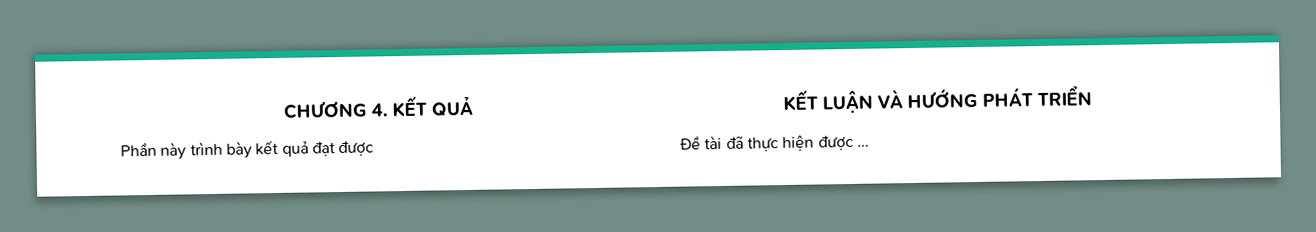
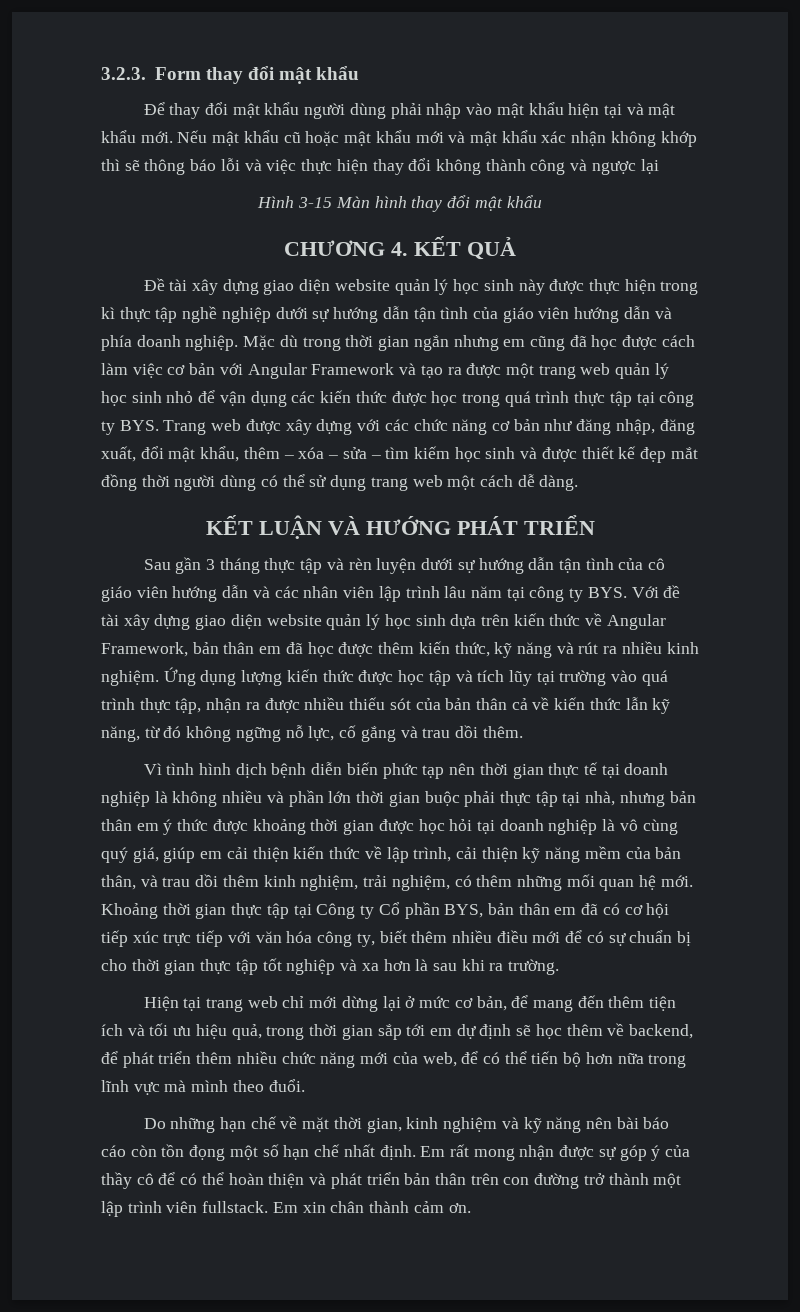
[282,95,473,119] [120,139,375,160] CHƯƠNG 4. KẾT QUẢ // Phần này trình bày kết quả đạt được -> [101,66,360,84] [143,102,676,119] [101,130,697,147] [101,158,659,175] [257,195,542,212] [284,236,516,260] [143,278,699,295] [101,306,672,323] [101,335,695,351] [101,363,669,379] [101,390,695,407] [101,419,695,435] [101,446,698,463] [101,474,579,491] 3.2.3. Form thay đổi mật khẩu // Để thay đổi mật khẩu người dùng phải nhập vào mật khẩu hiện tại và mật khẩu mới. Nếu mật khẩu cũ hoặc mật khẩu mới và mật khẩu xác nhận không khớp thì sẽ thông báo lỗi và việc thực hiện thay đổi không thành công và ngược lại // Hình 3-15 Màn hình thay đổi mật khẩu // CHƯƠNG 4. KẾT QUẢ // Đề tài xây dựng giao diện website quản lý học sinh này được thực hiện trong kì thực tập nghề nghiệp dưới sự hướng dẫn tận tình của giáo viên hướng dẫn và phía doanh nghiệp. Mặc dù trong thời gian ngắn nhưng em cũng đã học được cách làm việc cơ bản với Angular Framework và tạo ra được một trang web quản lý học sinh nhỏ để vận dụng các kiến thức được học trong quá trình thực tập tại công ty BYS. Trang web được xây dựng với các chức năng cơ bản như đăng nhập, đăng xuất, đổi mật khẩu, thêm – xóa – sửa – tìm kiếm học sinh và được thiết kế đẹp mắt đồng thời người dùng có thể sử dụng trang web một cách dễ dàng.
[679,134,869,152] Đề tài đã thực hiện được … -> [143,557,666,574] [101,585,681,602] [101,613,666,630] [101,641,699,658] [101,667,668,686] [101,697,671,714] [101,725,523,742] [143,762,669,779] [101,790,696,807] [101,819,678,835] [101,846,682,863] [101,874,693,891] [101,902,670,919] [101,930,692,947] [101,958,560,975] [143,995,677,1012] [101,1023,694,1040] [101,1051,687,1068] [101,1079,305,1095] [143,1116,670,1133] [101,1144,691,1161] [101,1172,682,1189] [101,1201,471,1217] Sau gần 3 tháng thực tập và rèn luyện dưới sự hướng dẫn tận tình của cô giáo viên hướng dẫn và các nhân viên lập trình lâu năm tại công ty BYS. Với đề tài xây dựng giao diện website quản lý học sinh dựa trên kiến thức về Angular Framework, bản thân em đã học được thêm kiến thức, kỹ năng và rút ra nhiều kinh nghiệm. Ứng dụng lượng kiến thức được học tập và tích lũy tại trường vào quá trình thực tập, nhận ra được nhiều thiếu sót của bản thân cả về kiến thức lẫn kỹ năng, từ đó không ngững nỗ lực, cố gắng và trau dồi thêm. // Vì tình hình dịch bệnh diễn biến phức tạp nên thời gian thực tế tại doanh nghiệp là không nhiều và phần lớn thời gian buộc phải thực tập tại nhà, nhưng bản thân em ý thức được khoảng thời gian được học hỏi tại doanh nghiệp là vô cùng quý giá, giúp em cải thiện kiến thức về lập trình, cải thiện kỹ năng mềm của bản thân, và trau dồi thêm kinh nghiệm, trải nghiệm, có thêm những mối quan hệ mới. Khoảng thời gian thực tập tại Công ty Cổ phần BYS, bản thân em đã có cơ hội tiếp xúc trực tiếp với văn hóa công ty, biết thêm nhiều điều mới để có sự chuẩn bị cho thời gian thực tập tốt nghiệp và xa hơn là sau khi ra trường. // Hiện tại trang web chỉ mới dừng lại ở mức cơ bản, để mang đến thêm tiện ích và tối ưu hiệu quả, trong thời gian sắp tới em dự định sẽ học thêm về backend, để phát triển thêm nhiều chức năng mới của web, để có thể tiến bộ hơn nữa trong lĩnh vực mà mình theo đuổi. // Do những hạn chế về mặt thời gian, kinh nghiệm và kỹ năng nên bài báo cáo còn tồn đọng một số hạn chế nhất định. Em rất mong nhận được sự góp ý của thầy cô để có thể hoàn thiện và phát triển bản thân trên con đường trở thành một lập trình viên fullstack. Em xin chân thành cảm ơn.

